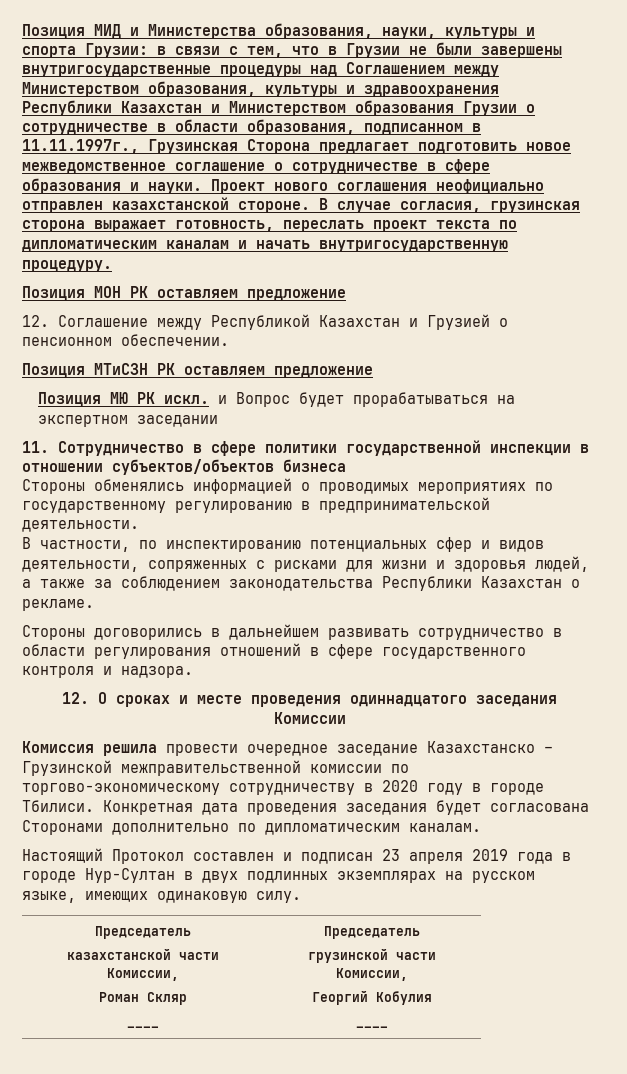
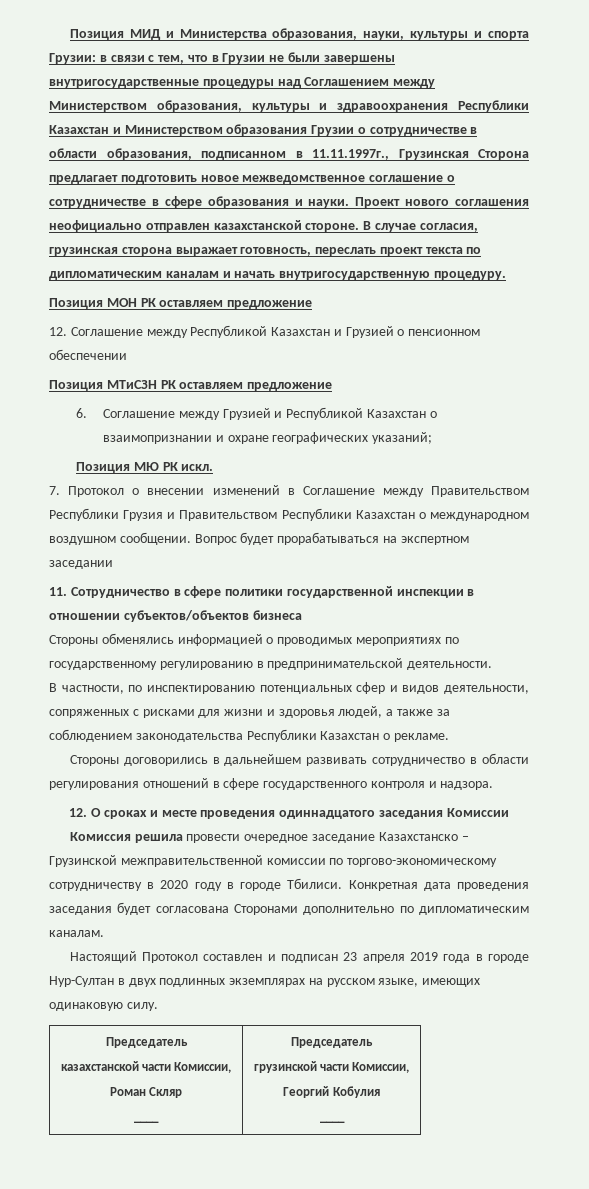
[121,334,229,346] обеспечении. -> [49,349,127,360] обеспечении
[38,392,228,407] Позиция МЮ РК искл. и -> [75,407,437,420] [102,432,433,444] [75,462,214,473] [49,485,529,497] [49,508,529,521] [49,532,191,545] 6. Соглашение между Грузией и Республикой Казахстан о взаимопризнании и охране географических указаний; // Позиция МЮ РК искл. // 7. Протокол о внесении изменений в Соглашение между Правительством Республики Грузия и Правительством Республики Казахстан о международном воздушном сообщении.

